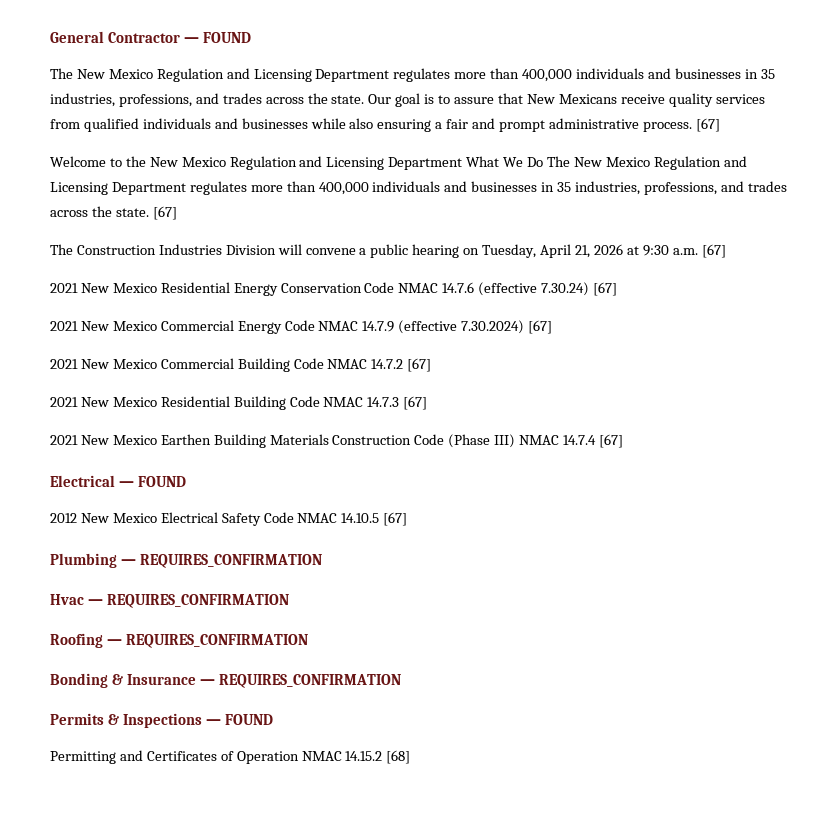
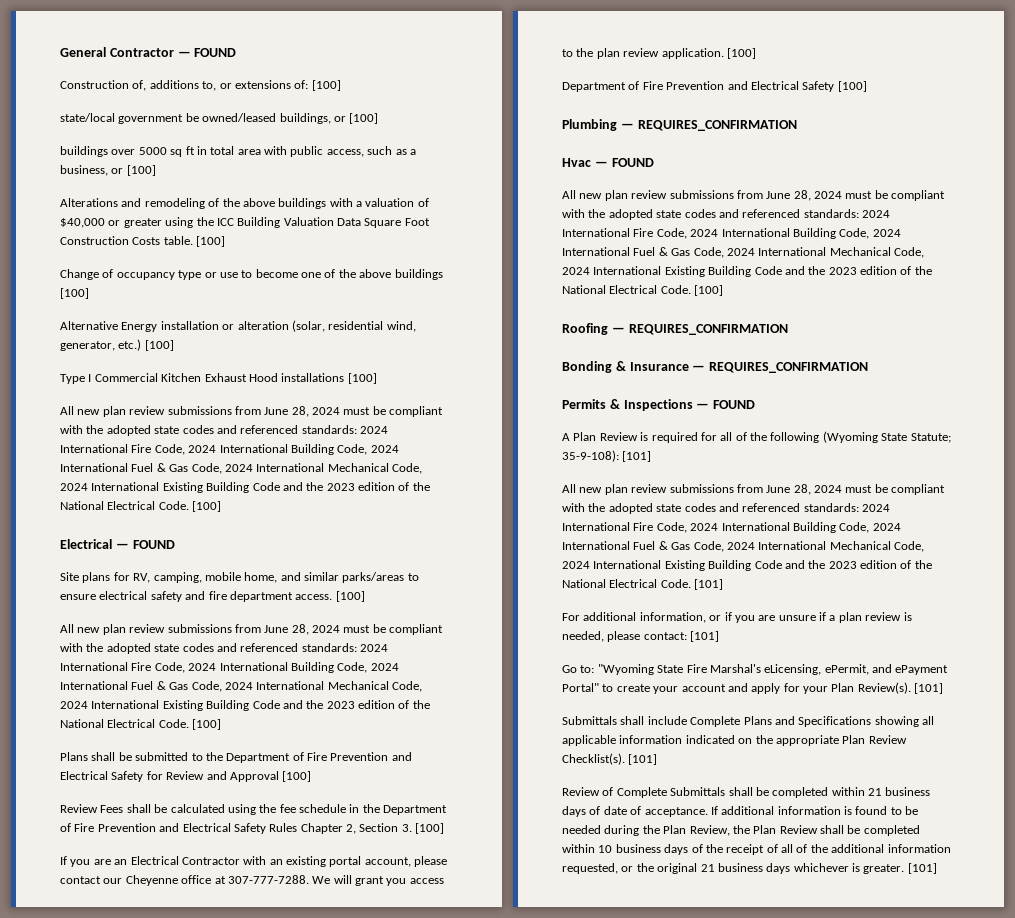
[50,68,775,82] [50,93,765,107] [50,118,720,132] [50,156,747,170] [50,181,787,195] [50,206,177,220] [50,244,726,258] [50,282,618,296] [50,320,553,334] [50,358,432,372] [50,396,428,410] [50,434,623,448] [50,475,187,487] [50,512,408,526] The New Mexico Regulation and Licensing Department regulates more than 400,000 individuals and businesses in 35 industries, professions, and trades across the state. Our goal is to assure that New Mexicans receive quality services from qualified individuals and businesses while also ensuring a fair and prompt administrative process. [67] // Welcome to the New Mexico Regulation and Licensing Department What We Do The New Mexico Regulation and Licensing Department regulates more than 400,000 individuals and businesses in 35 industries, professions, and trades across the state. [67] // The Construction Industries Division will convene a public hearing on Tuesday, April 21, 2026 at 9:30 a.m. [67] // 2021 New Mexico Residential Energy Conservation Code NMAC 14.7.6 (effective 7.30.24) [67] // 2021 New Mexico Commercial Energy Code NMAC 14.7.9 (effective 7.30.2024) [67] // 2021 New Mexico Commercial Building Code NMAC 14.7.2 [67] // 2021 New Mexico Residential Building Code NMAC 14.7.3 [67] // 2021 New Mexico Earthen Building Materials Construction Code (Phase III) NMAC 14.7.4 [67] // Electrical — FOUND // 2012 New Mexico Electrical Safety Code NMAC 14.10.5 [67] -> [60,80,341,91] [60,113,379,124] [60,146,416,157] [60,165,156,176] [60,198,429,209] [60,217,430,228] [60,236,226,247] [60,269,443,280] [60,288,89,299] [60,320,416,332] [60,339,174,351] [60,373,377,384] [60,406,444,417] [60,425,388,436] [60,444,399,455] [60,463,422,474] [60,482,430,493] [60,501,222,512] [60,539,175,549] [60,572,419,583] [60,591,365,602] [60,624,444,635] [60,643,388,654] [60,662,399,673] [60,681,422,692] [60,700,430,711] [60,719,222,730] [60,752,412,763] [60,771,312,782] [60,804,448,815] [60,823,445,834] [60,856,448,867] [60,875,444,886] [562,48,756,59] [562,81,867,92] Construction of, additions to, or extensions of: [100] // state/local government be owned/leased buildings, or [100] // buildings over 5000 sq ft in total area with public access, such as a business, or [100] // Alterations and remodeling of the above buildings with a valuation of $40,000 or greater using the ICC Building Valuation Data Square Foot Construction Costs table. [100] // Change of occupancy type or use to become one of the above buildings [100] // Alternative Energy installation or alteration (solar, residential wind, generator, etc.) [100] // Type I Commercial Kitchen Exhaust Hood installations [100] // All new plan review submissions from June 28, 2024 must be compliant with the adopted state codes and referenced standards: 2024 International Fire Code, 2024 International Building Code, 2024 International Fuel & Gas Code, 2024 International Mechanical Code, 2024 International Existing Building Code and the 2023 edition of the National Electrical Code. [100] // Electrical — FOUND // Site plans for RV, camping, mobile home, and similar parks/areas to ensure electrical safety and fire department access. [100] // All new plan review submissions from June 28, 2024 must be compliant with the adopted state codes and referenced standards: 2024 International Fire Code, 2024 International Building Code, 2024 International Fuel & Gas Code, 2024 International Mechanical Code, 2024 International Existing Building Code and the 2023 edition of the National Electrical Code. [100] // Plans shall be submitted to the Department of Fire Prevention and Electrical Safety for Review and Approval [100] // Review Fees shall be calculated using the fee schedule in the Department of Fire Prevention and Electrical Safety Rules Chapter 2, Section 3. [100] // If you are an Electrical Contractor with an existing portal account, please contact our Cheyenne office at 307-777-7288. We will grant you access to the plan review application. [100] // Department of Fire Prevention and Electrical Safety [100]
[107,594,290,608] REQUIRES_CONFIRMATION -> [611,158,654,167] [562,190,946,201] [562,209,890,220] [562,228,901,239] [562,247,924,258] [562,266,932,277] [562,285,724,296] FOUND // All new plan review submissions from June 28, 2024 must be compliant with the adopted state codes and referenced standards: 2024 International Fire Code, 2024 International Building Code, 2024 International Fuel & Gas Code, 2024 International Mechanical Code, 2024 International Existing Building Code and the 2023 edition of the National Electrical Code. [100]
[50,750,411,764] Permitting and Certificates of Operation NMAC 14.15.2 [68] -> [562,431,951,443] [562,450,652,462] [562,484,946,495] [562,503,890,514] [562,522,901,533] [562,541,924,552] [562,560,932,571] [562,579,724,590] [562,612,912,623] [562,631,720,642] [562,664,949,675] [562,682,944,694] [562,716,934,727] [562,735,907,746] [562,753,658,765] [562,787,931,798] [562,806,919,817] [562,825,920,836] [562,844,951,855] [562,863,937,874] A Plan Review is required for all of the following (Wyoming State Statute; 35-9-108): [101] // All new plan review submissions from June 28, 2024 must be compliant with the adopted state codes and referenced standards: 2024 International Fire Code, 2024 International Building Code, 2024 International Fuel & Gas Code, 2024 International Mechanical Code, 2024 International Existing Building Code and the 2023 edition of the National Electrical Code. [101] // For additional information, or if you are unsure if a plan review is needed, please contact: [101] // Go to: "Wyoming State Fire Marshal's eLicensing, ePermit, and ePayment Portal" to create your account and apply for your Plan Review(s). [101] // Submittals shall include Complete Plans and Specifications showing all applicable information indicated on the appropriate Plan Review Checklist(s). [101] // Review of Complete Submittals shall be completed within 21 business days of date of acceptance. If additional information is found to be needed during the Plan Review, the Plan Review shall be completed within 10 business days of the receipt of all of the additional information requested, or the original 21 business days whichever is greater. [101]

